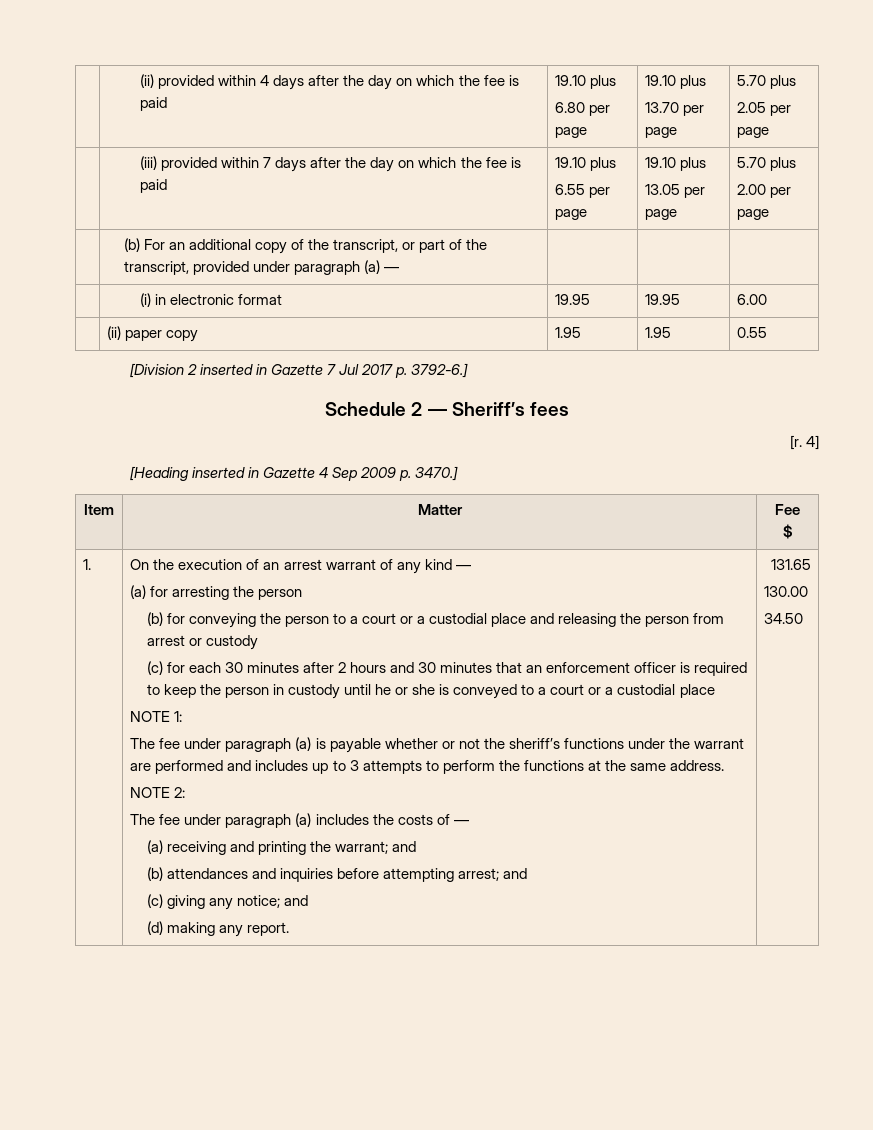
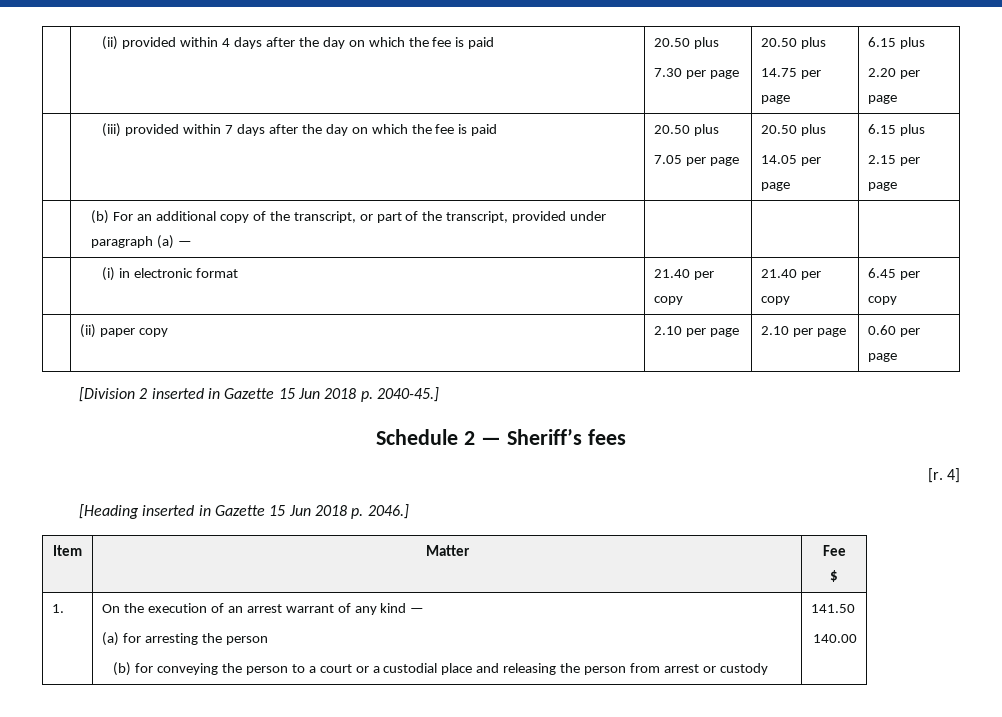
[555,75,617,89] [555,102,611,116] [555,127,588,138] [645,75,707,89] [645,102,705,116] [645,127,678,138] [737,75,797,89] [737,102,767,113] 19.10 plus // 6.80 per page | 19.10 plus // 13.70 per page | 5.70 plus // 2.05 -> [654,37,720,49] [654,68,740,79] [761,37,827,49] [761,68,822,79] [761,95,791,104] [868,37,926,49] [868,68,897,77] 20.50 plus // 7.30 per page | 20.50 plus // 14.75 per page | 6.15 plus // 2.20
[555,157,617,171] [555,184,611,198] [555,209,588,220] [645,157,707,171] [645,184,706,198] [645,209,678,220] [737,157,797,171] [737,184,767,195] 19.10 plus // 6.55 per page | 19.10 plus // 13.05 per page | 5.70 plus // 2.00 -> [654,124,720,136] [654,155,740,166] [761,124,827,136] [761,155,822,166] [761,182,791,191] [868,124,926,136] [868,155,897,164] 20.50 plus // 7.05 per page | 20.50 plus // 14.05 per page | 6.15 plus // 2.15
[555,294,591,305] [645,294,681,305] [737,294,768,305] [107,326,199,342] [555,327,582,338] [645,327,672,338] [737,327,768,338] 19.95 | 19.95 | 6.00 // | (ii) paper copy | 1.95 | 1.95 | 0.55 -> [654,269,715,280] [654,296,684,305] [761,269,822,280] [761,296,791,305] [868,268,921,280] [868,296,898,305] [80,324,169,338] [654,326,740,337] [761,326,847,337] [868,325,921,337] [868,353,898,362] 21.40 per copy | 21.40 per copy | 6.45 per copy // | (ii) paper copy | 2.10 per page | 2.10 per page | 0.60 per page
[326,363,469,378] 7 Jul 2017 p. 3792-6.] -> [278,387,439,402] 15 Jun 2018 p. 2040-45.]
[318,466,458,481] 4 Sep 2009 p. 3470.] -> [269,504,409,519] 15 Jun 2018 p. 2046.]
[146,661,748,676] [146,684,715,699] [130,711,183,722] [130,737,745,753] [130,760,725,774] [130,787,186,798] [130,813,469,828] [146,840,416,855] [146,867,527,882] [146,894,308,910] [146,921,289,937] [770,559,811,570] [764,586,809,597] [764,613,804,624] // (c) for each 30 minutes after 2 hours and 30 minutes that an enforcement officer is required to keep the person in custody until he or she is conveyed to a court or a custodial place // NOTE 1: // The fee under paragraph (a) is payable whether or not the sheriff’s functions under the warrant are performed and includes up to 3 attempts to perform the functions at the same address. // NOTE 2: // The fee under paragraph (a) includes the costs of — // (a) receiving and printing the warrant; and // (b) attendances and inquiries before attempting arrest; and // (c) giving any notice; and // (d) making any report. | 131.65 // 130.00 // 34.50 -> [811,604,856,613] [812,634,857,643] | 141.50 // 140.00

